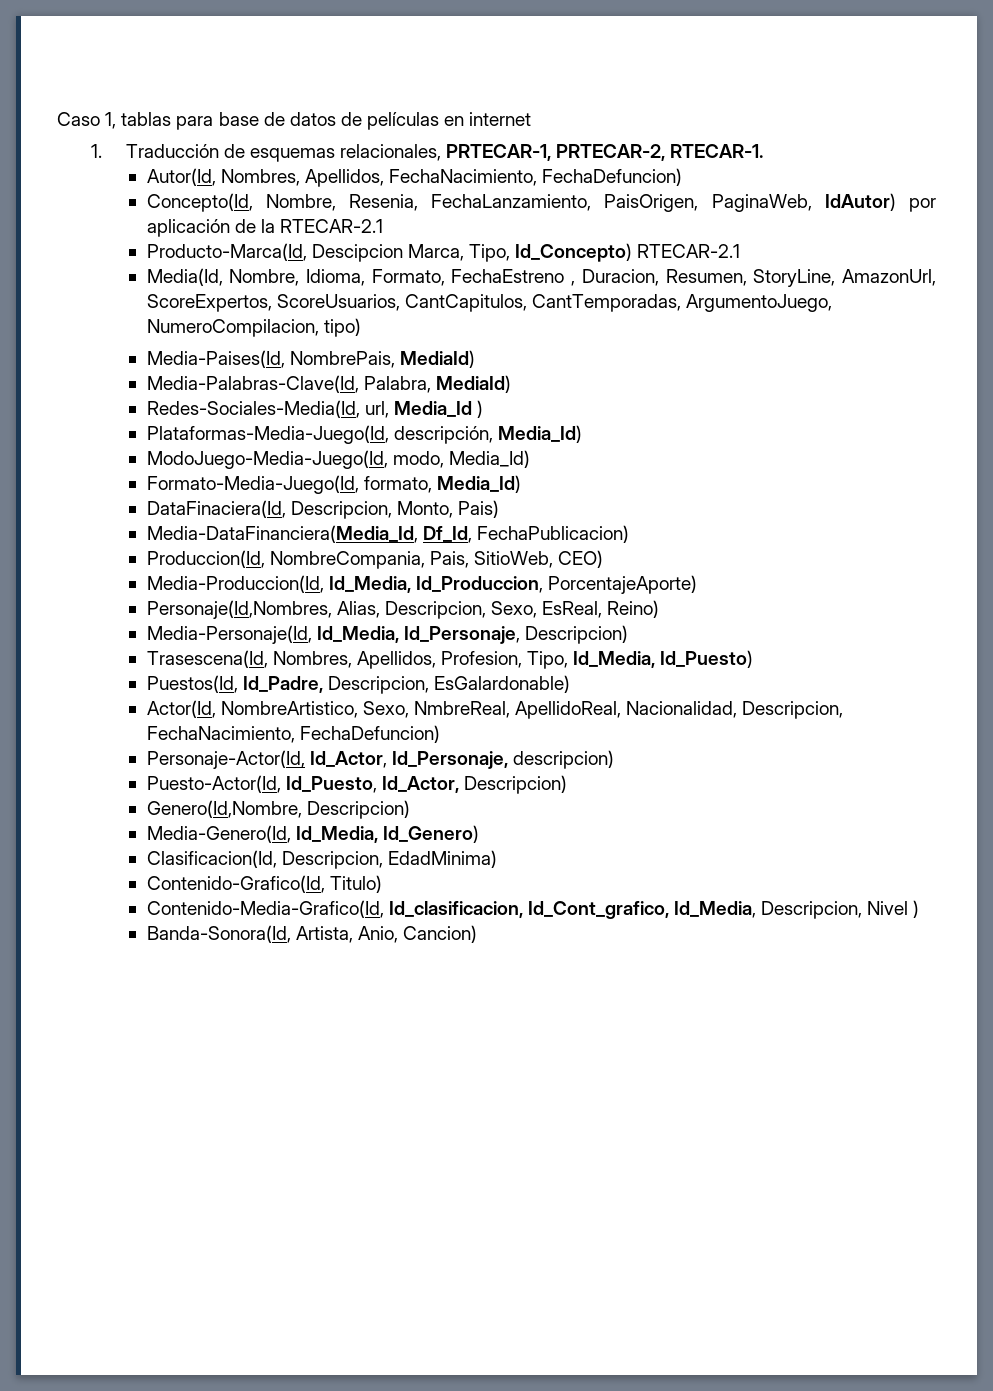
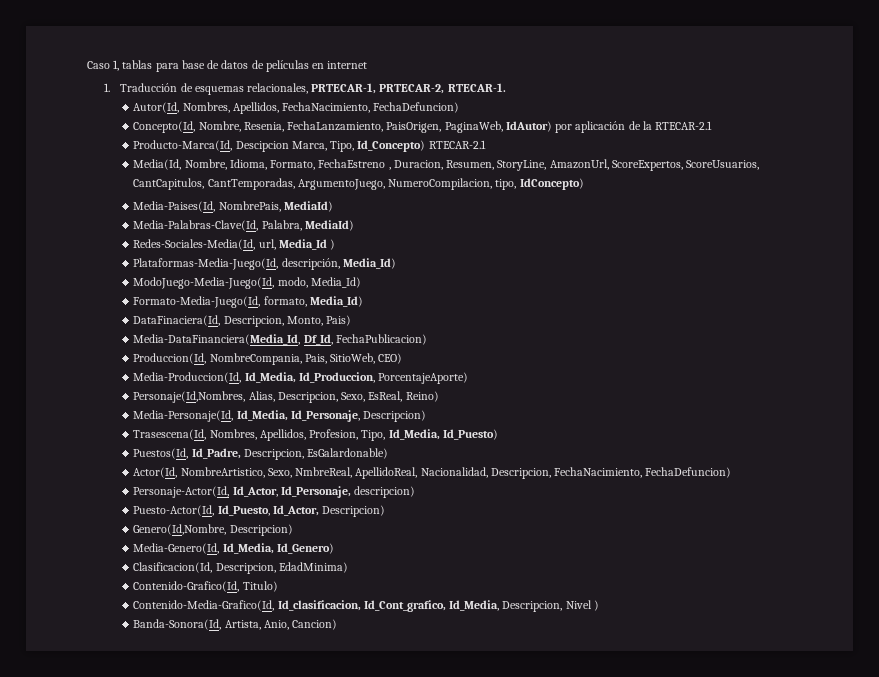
[323,318,361,337] tipo) -> [495,178,584,190] tipo, IdConcepto)

